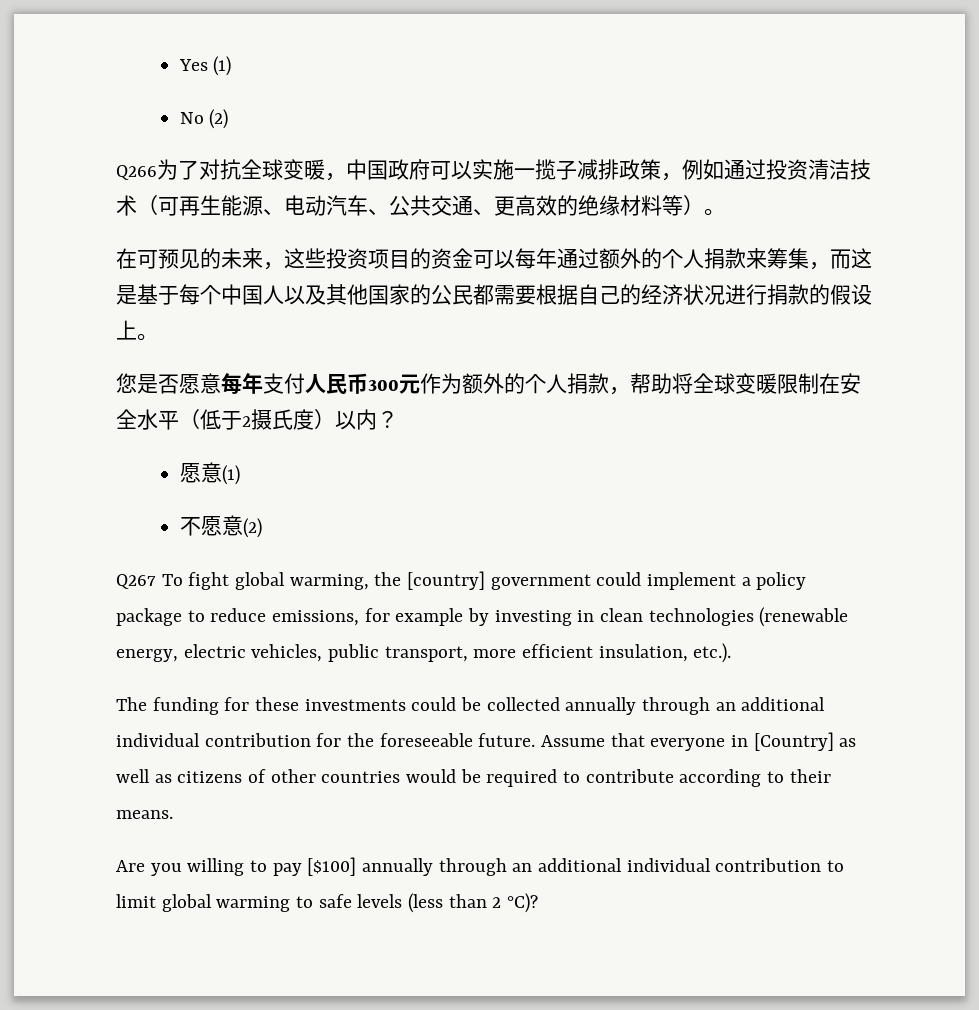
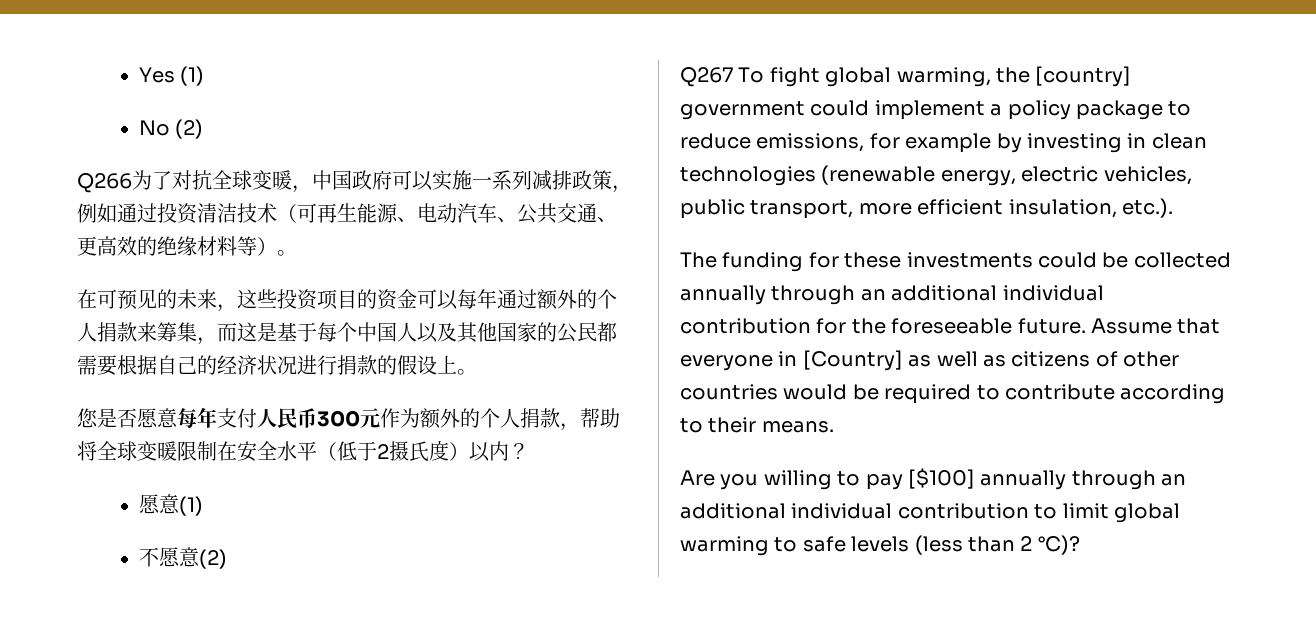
[535,159,577,180] 揽子 -> [492,170,532,190] 系列

